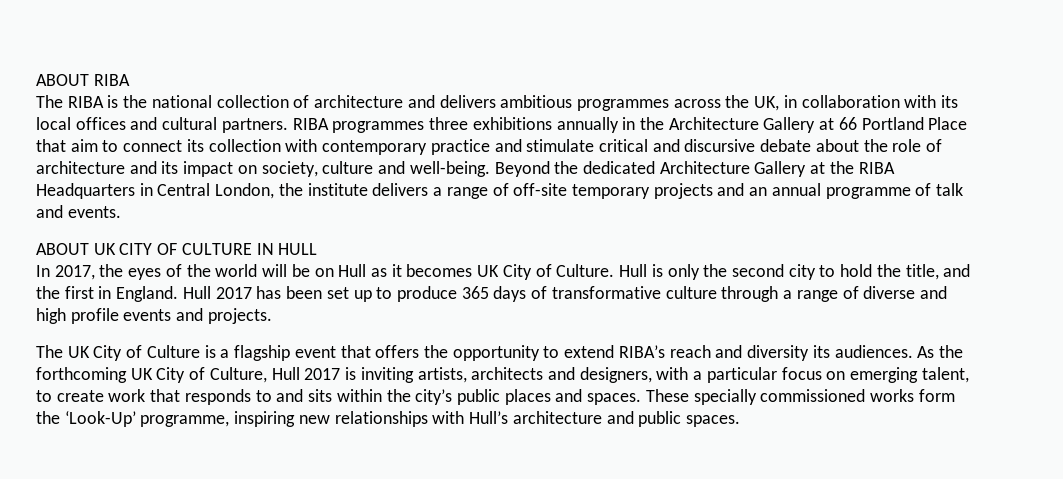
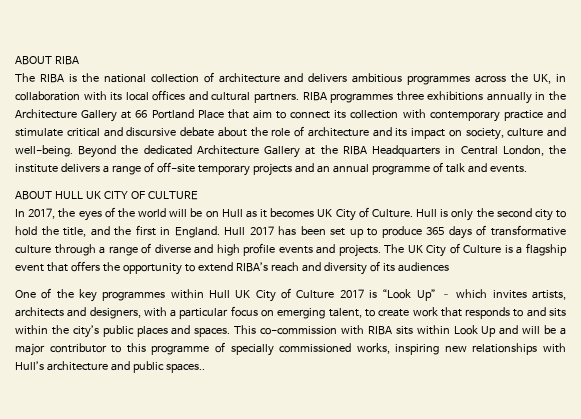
(89, 249) none -> [54,191,83,199] HULL
[256,243,318,255] IN HULL -> (198, 195) none
(272, 316) // -> (381, 250) none
[812,345,963,358] [36,367,414,383] its audiences. As the forthcoming UK City of Culture, Hull 2017 is inviting -> [369,261,449,272] [15,288,527,302] of its audiences // One of the key programmes within Hull UK City of Culture 2017 is “Look Up” – which invites
[645,389,955,405] [36,411,230,427] These specially commissioned works form the ‘Look-Up’ programme, -> [234,325,567,337] [15,342,390,356] This co-commission with RIBA sits within Look Up and will be a major contributor to this programme of specially commissioned works,
[685,415,740,427] spaces. -> [165,363,205,373] spaces..

